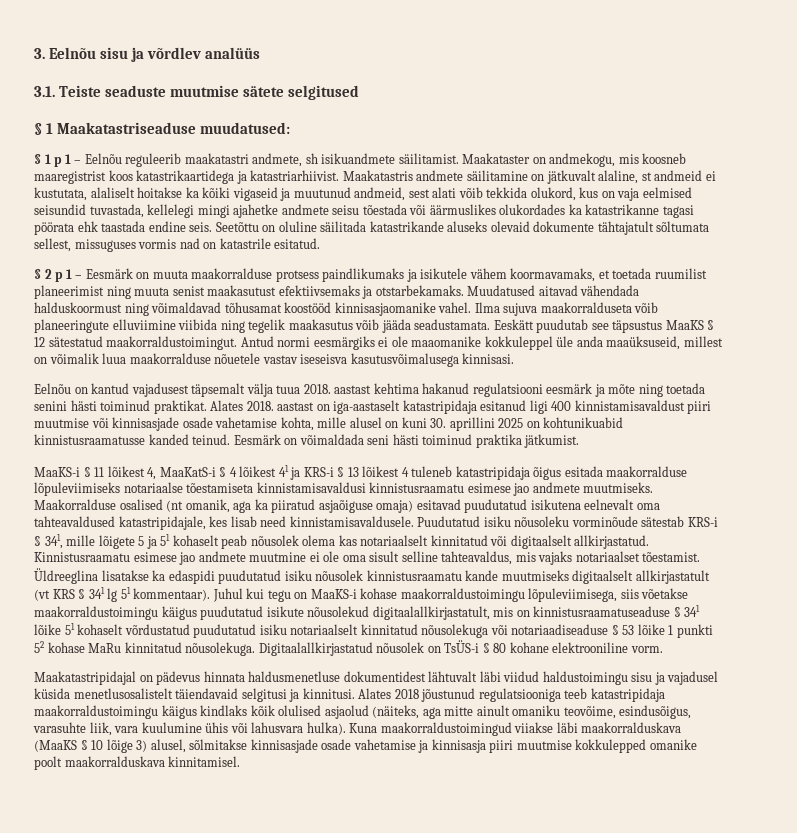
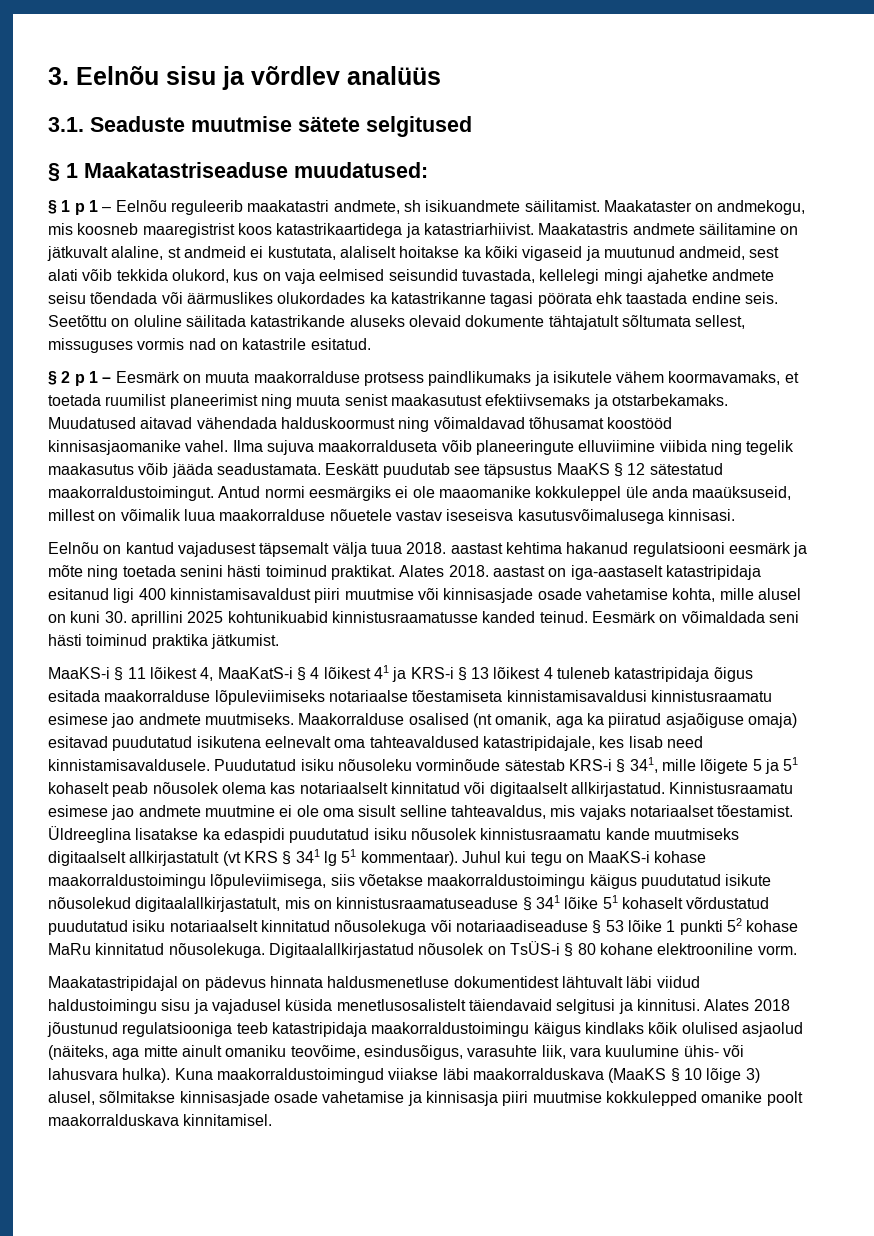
[58,85,166,97] Teiste seaduste -> [90,116,185,132] Seaduste
[362,204,407,215] tõestada -> [90,292,158,304] tõendada
[526,421,540,428] on -> (224, 617) none
[205,722,229,733] ühis -> [683,1045,719,1057] ühis-

